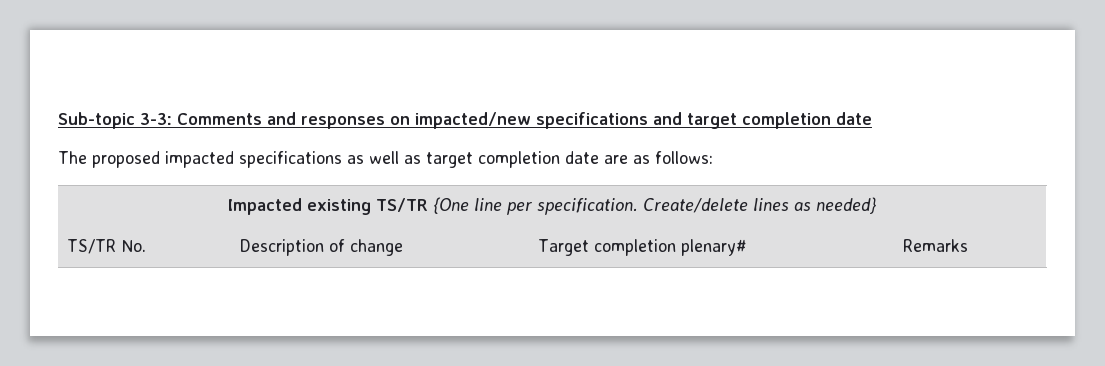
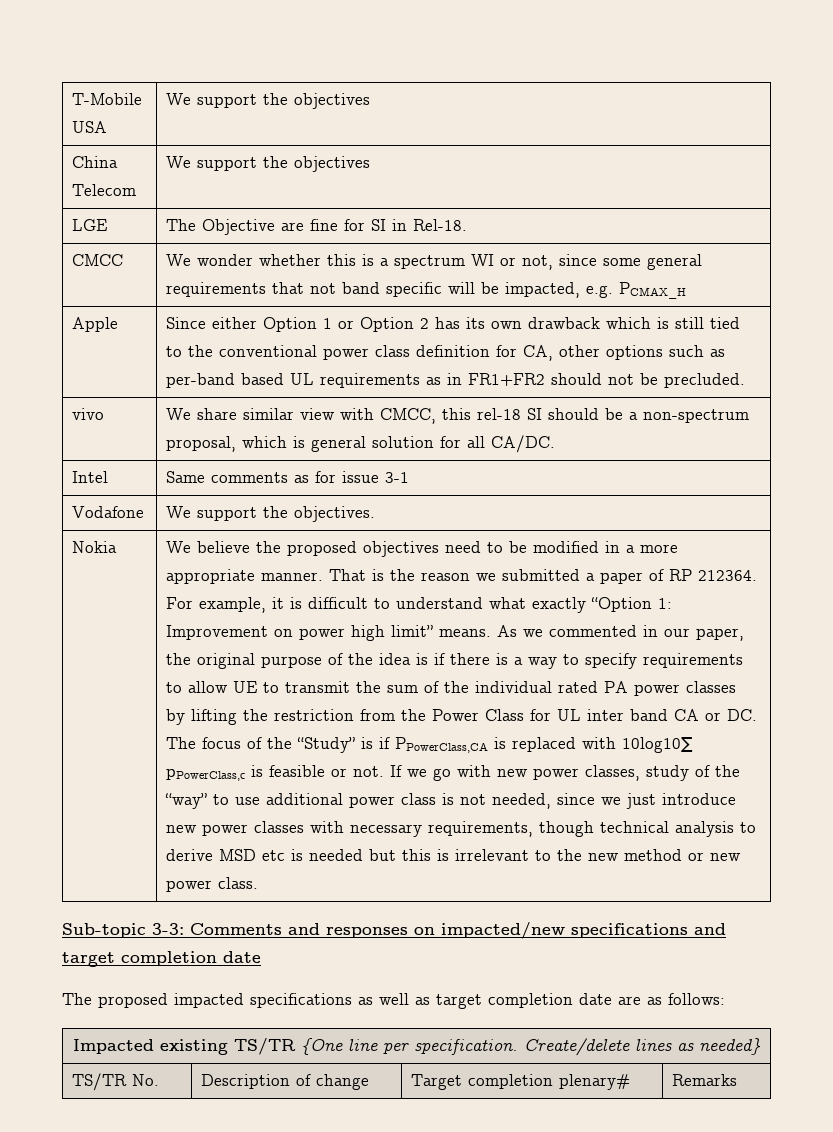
(58, 120) none -> [72,93,143,105] [72,121,108,133] [166,93,371,109] [72,156,119,168] [72,184,137,196] [166,156,371,172] [72,219,108,231] [166,219,468,235] [72,254,124,266] [166,254,703,270] [166,282,687,299] [72,317,119,332] [166,317,741,332] [166,345,726,361] [166,373,746,388] [72,408,105,420] [166,408,750,424] [166,435,556,453] [72,471,109,483] [166,471,410,483] [72,506,145,518] [166,506,376,522] [72,541,118,553] [166,541,679,557] [166,569,758,584] [166,597,673,613] [166,625,745,641] [166,653,744,669] [166,681,737,696] [166,709,758,725] [166,737,694,753] [166,765,741,781] [165,793,737,809] [166,821,757,837] [166,849,742,861] [166,877,259,892] T-Mobile USA | We support the objectives // China Telecom | We support the objectives // LGE | The Objective are fine for SI in Rel-18. // CMCC | We wonder whether this is a spectrum WI or not, since some general requirements that not band specific will be impacted, e.g. PCMAX_H // Apple | Since either Option 1 or Option 2 has its own drawback which is still tied to the conventional power class definition for CA, other options such as per-band based UL requirements as in FR1+FR2 should not be precluded. // vivo | We share similar view with CMCC, this rel-18 SI should be a non-spectrum proposal, which is general solution for all CA/DC. // Intel | Same comments as for issue 3-1 // Vodafone | We support the objectives. // Nokia | We believe the proposed objectives need to be modified in a more appropriate manner. That is the reason we submitted a paper of RP 212364. For example, it is difficult to understand what exactly “Option 1: Improvement on power high limit” means. As we commented in our paper, the original purpose of the idea is if there is a way to specify requirements to allow UE to transmit the sum of the individual rated PA power classes by lifting the restriction from the Power Class for UL inter band CA or DC. The focus of the “Study” is if PPowerClass,CA is replaced with 10log10∑ pPowerClass,c is feasible or not. If we go with new power classes, study of the “way” to use additional power class is not needed, since we just introduce new power classes with necessary requirements, though technical analysis to derive MSD etc is needed but this is irrelevant to the new method or new power class. //

